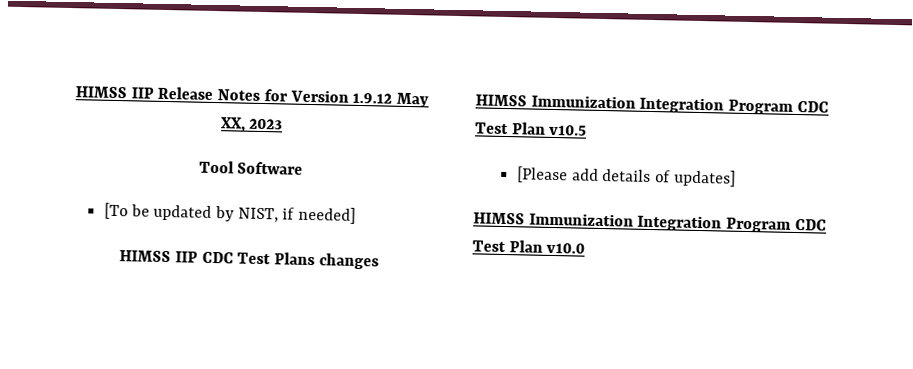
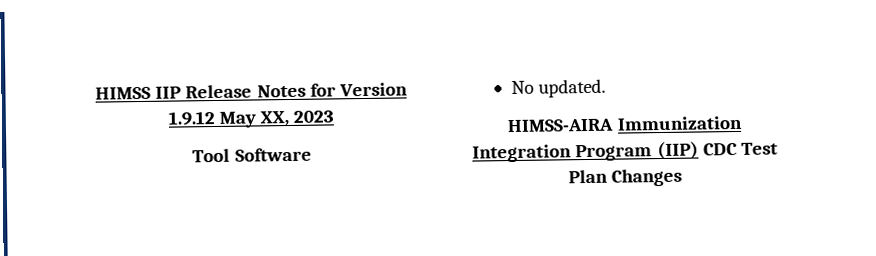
[103,202,357,224] [119,250,379,270] [475,94,829,115] [475,122,588,136] [516,166,736,187] [473,212,827,233] [472,240,586,254] [To be updated by NIST, if needed] // HIMSS IIP CDC Test Plans changes // HIMSS Immunization Integration Program CDC Test Plan v10.5 // [Please add details of updates] // HIMSS Immunization Integration Program CDC Test Plan v10.0 -> [510,78,607,98] [507,115,743,133] [472,141,778,163] [567,168,683,187] No updated. // HIMSS-AIRA Immunization Integration Program (IIP) CDC Test Plan Changes

